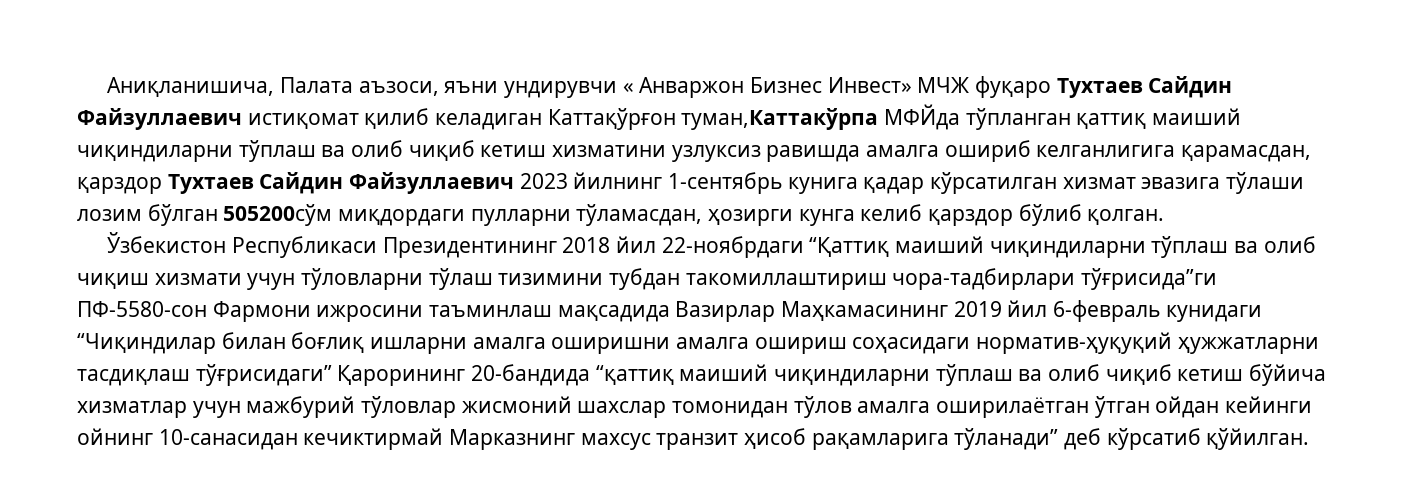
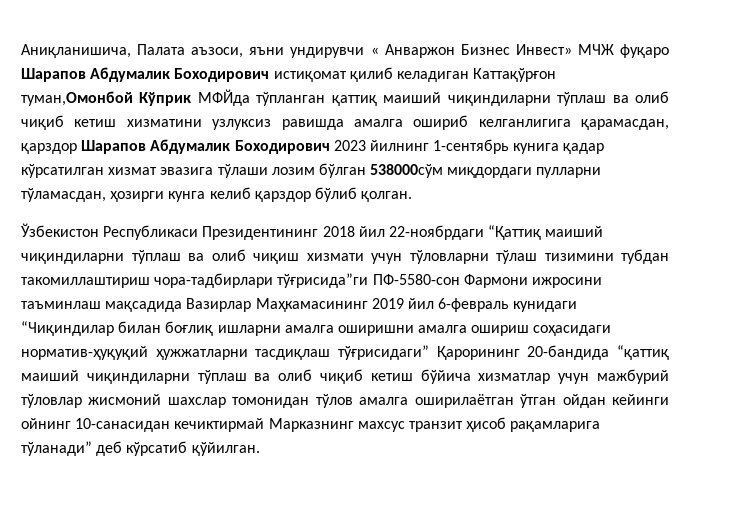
[1056,76,1233,98] [77,108,242,130] Тухтаев Сайдин Файзуллаевич -> [21,67,270,82] Шарапов Абдумалик Боходирович
[681,108,879,130] туман,Каттакўрпа -> [21,91,192,106] туман,Омонбой Кўприк
[167,172,515,194] Тухтаев Сайдин Файзуллаевич -> [81,139,330,154] Шарапов Абдумалик Боходирович
[223,204,333,226] 505200сўм -> [370,164,444,178] 538000сўм

